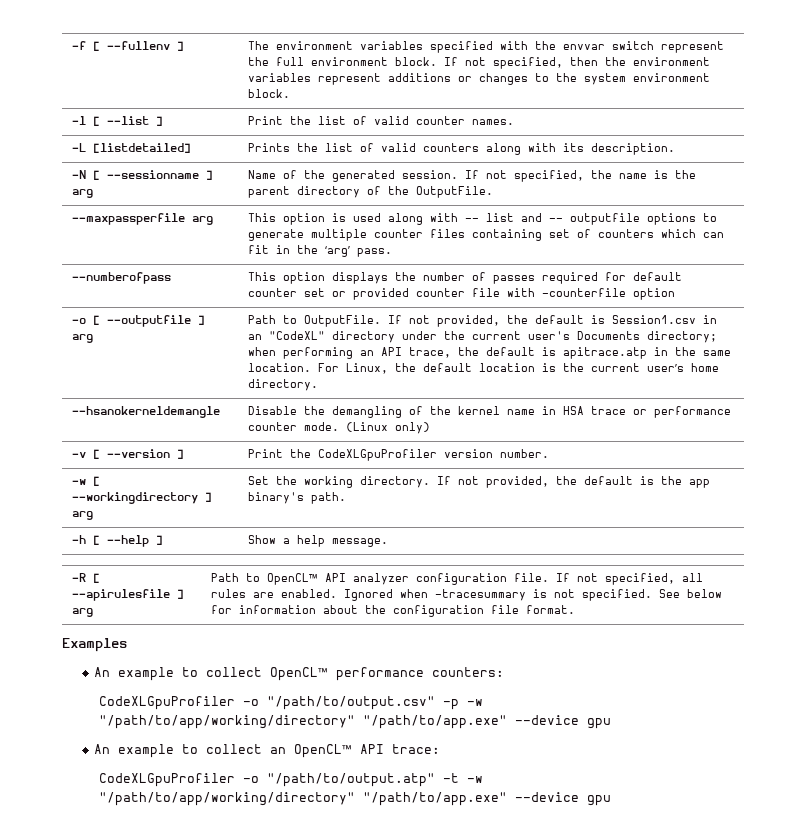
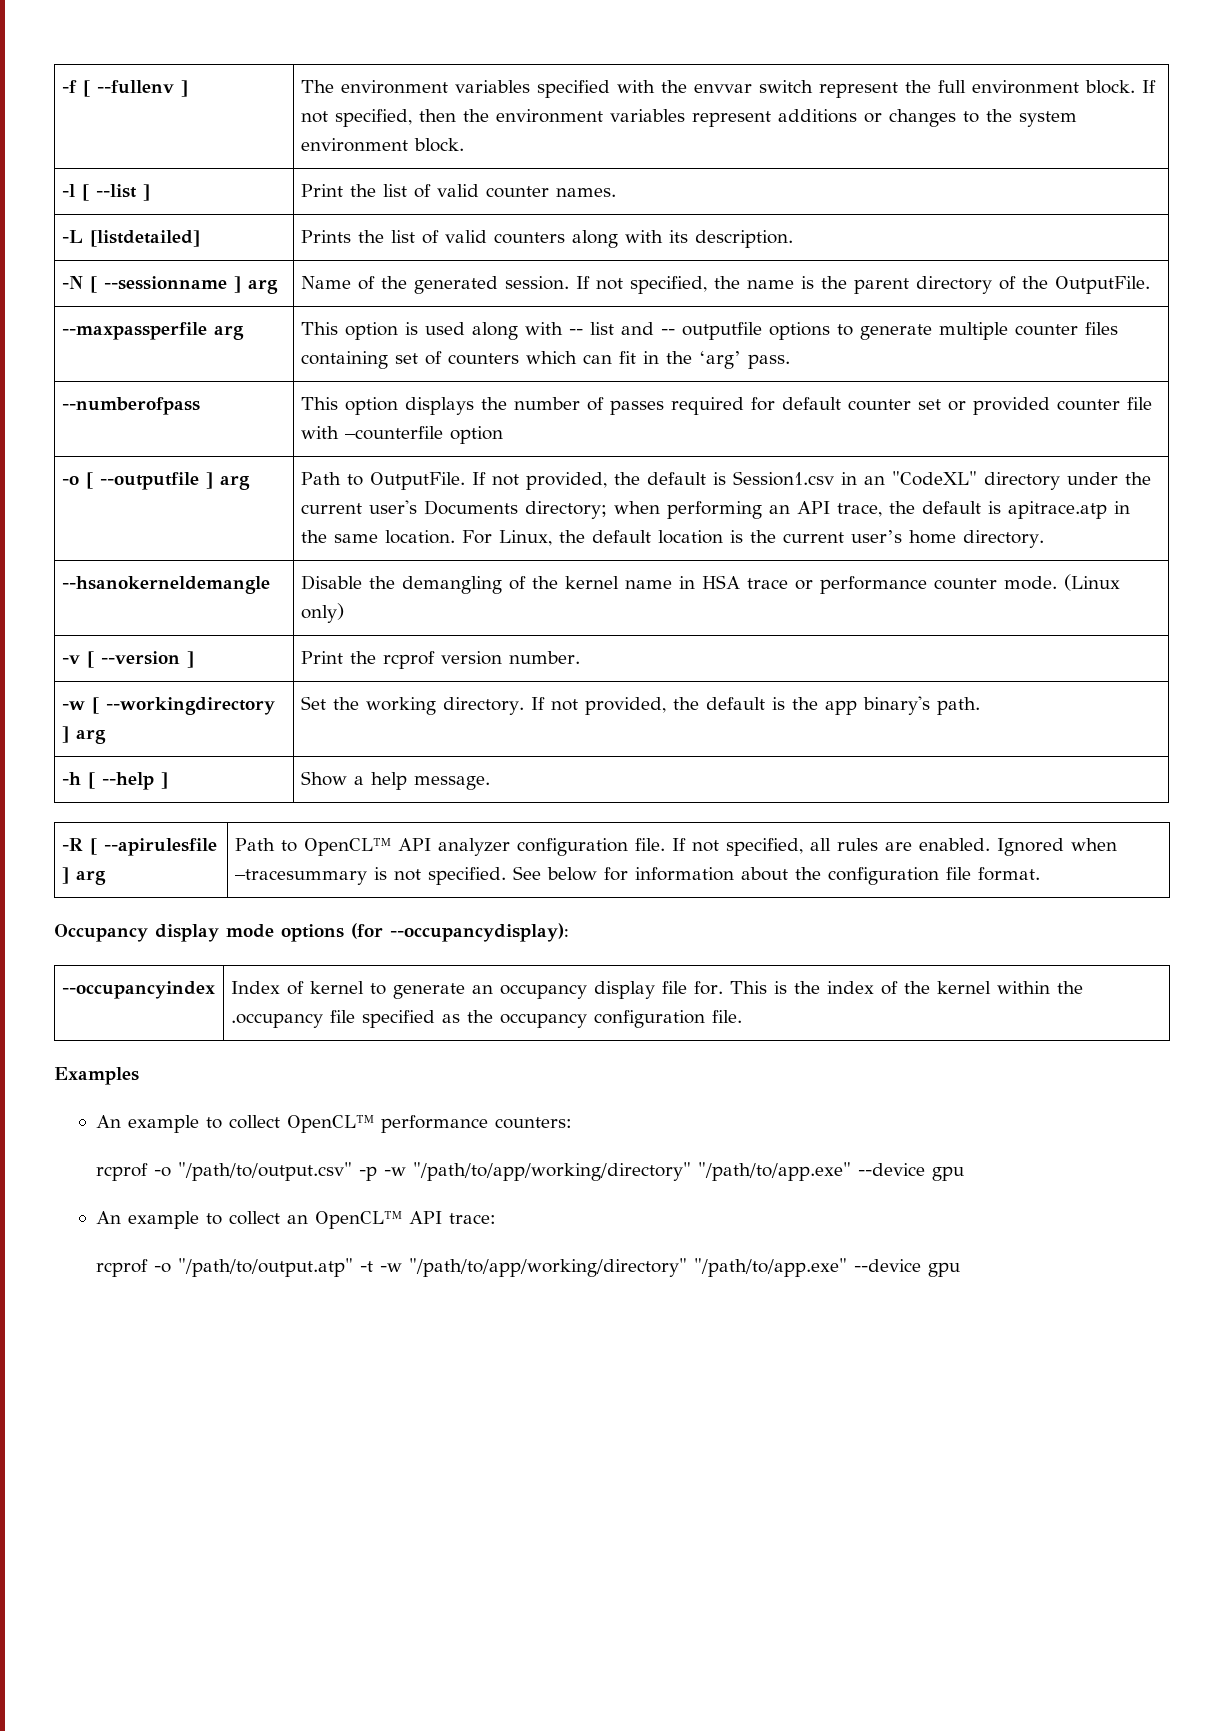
[317,449,437,461] CodeXLGpuProfiler -> [382,651,435,669] rcprof
(575, 609) none -> [54,923,569,942] [61,981,215,999] [230,981,1083,999] [230,1010,742,1028] // Occupancy display mode options (for --occupancydisplay): // --occupancyindex | Index of kernel to generate an occupancy display file for. This is the index of the kernel within the .occupancy file specified as the occupancy configuration file.
[98,696,235,710] CodeXLGpuProfiler -> [96,1163,149,1181] rcprof
[98,773,235,787] CodeXLGpuProfiler -> [96,1259,149,1277] rcprof

